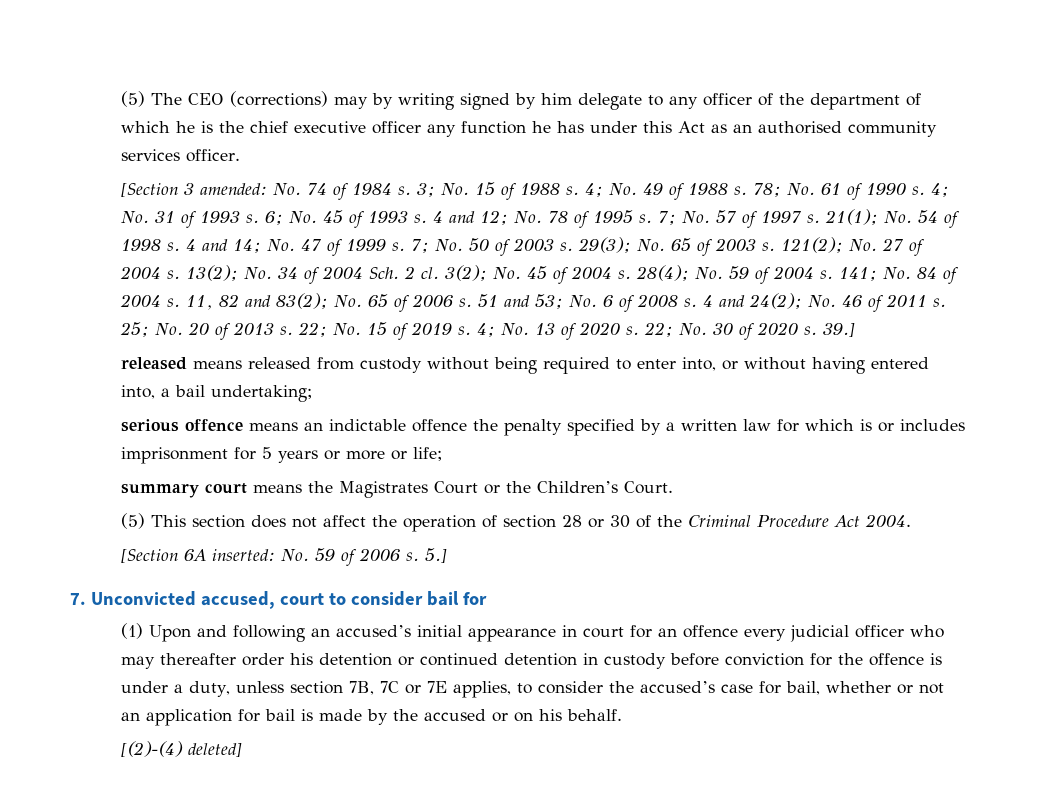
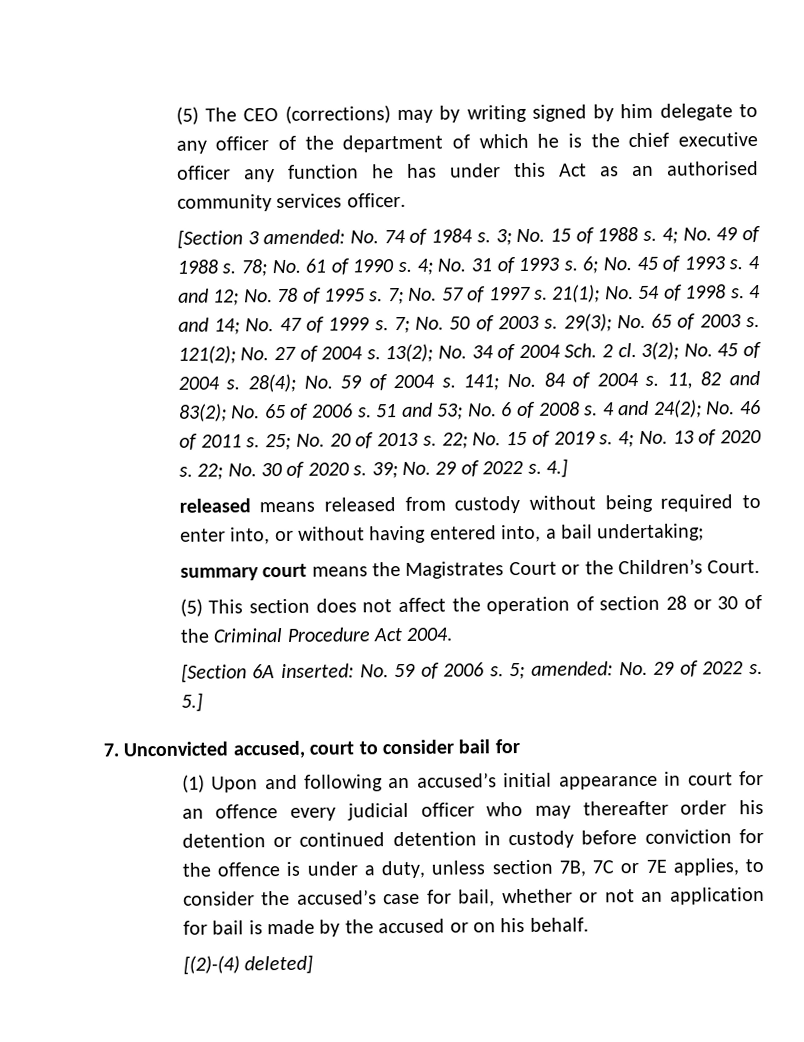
[823,322,856,337] 39.] -> [371,458,568,479] 39; No. 29 of 2022 s. 4.]
[121,419,966,436] [121,447,443,464] // serious offence means an indictable offence the penalty specified by a written law for which is or includes imprisonment for 5 years or more or life; -> (705, 532) none
(420, 556) none -> [509,660,763,680] 5; amended: No. 29 of 2022 s.

